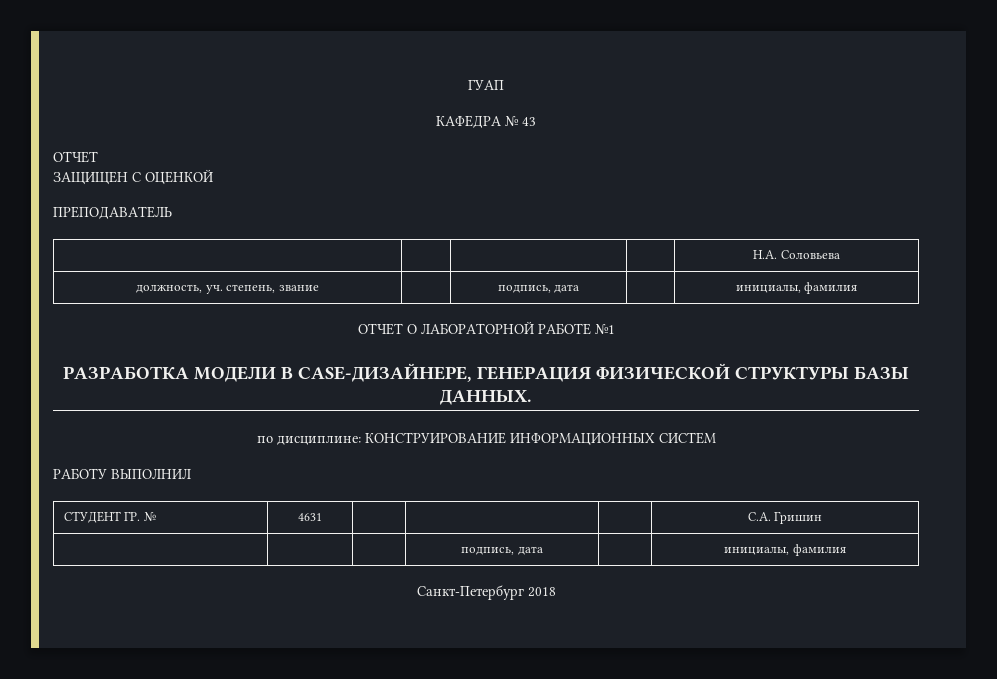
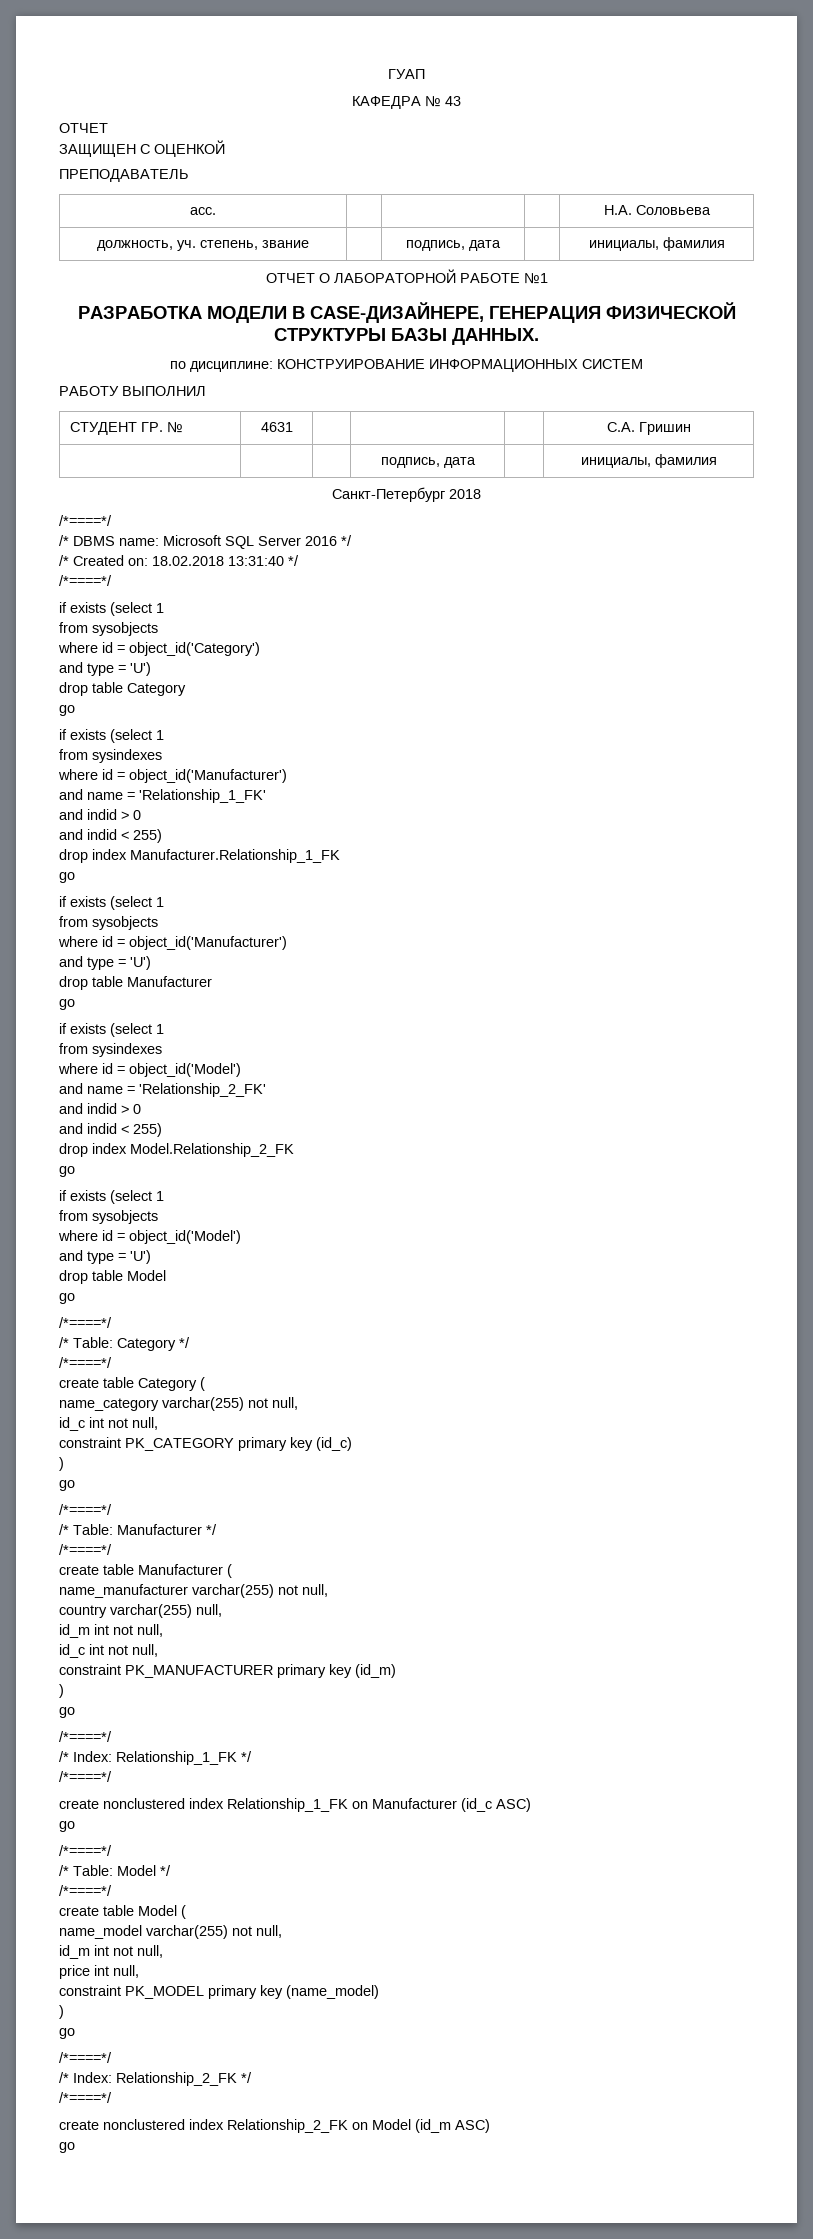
(172, 213) none -> [190,207,216,215] асс.
(556, 592) none -> [59,515,112,526] [59,535,352,549] [59,555,299,566] [59,575,112,586] [59,602,164,616] [59,622,158,636] [58,642,260,656] [59,662,151,676] [59,682,186,696] [59,705,75,716] [59,729,164,743] [59,749,162,763] [58,769,287,783] [59,789,266,803] [59,809,141,820] [59,829,162,843] [59,849,340,863] [59,872,75,883] [59,896,164,910] [59,916,158,930] [58,936,287,950] [59,956,151,970] [59,976,212,990] [59,999,75,1010] [59,1023,164,1037] [59,1043,162,1057] [58,1063,241,1077] [59,1083,266,1097] [59,1103,141,1114] [59,1123,162,1137] [59,1143,294,1157] [59,1166,75,1177] [59,1190,164,1204] [59,1210,158,1224] [58,1230,241,1244] [59,1250,151,1264] [59,1270,166,1284] [59,1293,75,1304] [59,1317,112,1328] [59,1337,190,1351] [59,1357,112,1368] [59,1377,205,1391] [59,1397,298,1411] [59,1417,158,1431] [59,1437,352,1451] [59,1457,64,1471] [59,1480,75,1491] [59,1504,112,1515] [59,1524,217,1535] [59,1544,112,1555] [59,1564,232,1578] [59,1584,328,1598] [59,1604,222,1618] [59,1624,163,1638] [59,1644,158,1658] [59,1664,396,1678] [59,1684,64,1698] [59,1707,75,1718] [59,1731,112,1742] [59,1751,252,1765] [59,1771,112,1782] [59,1798,531,1812] [59,1821,75,1832] [59,1845,112,1856] [59,1865,171,1876] [59,1885,112,1896] [59,1905,186,1919] [59,1925,282,1939] [59,1945,163,1959] [59,1965,139,1979] [59,1985,379,1999] [59,2005,64,2019] [59,2028,75,2039] [59,2052,112,2063] [59,2072,252,2086] [59,2092,112,2103] [59,2119,490,2133] [59,2142,75,2153] // /*====*/ // /* DBMS name: Microsoft SQL Server 2016 */ // /* Created on: 18.02.2018 13:31:40 */ // /*====*/ // if exists (select 1 // from sysobjects // where id = object_id('Category') // and type = 'U') // drop table Category // go // if exists (select 1 // from sysindexes // where id = object_id('Manufacturer') // and name = 'Relationship_1_FK' // and indid > 0 // and indid < 255) // drop index Manufacturer.Relationship_1_FK // go // if exists (select 1 // from sysobjects // where id = object_id('Manufacturer') // and type = 'U') // drop table Manufacturer // go // if exists (select 1 // from sysindexes // where id = object_id('Model') // and name = 'Relationship_2_FK' // and indid > 0 // and indid < 255) // drop index Model.Relationship_2_FK // go // if exists (select 1 // from sysobjects // where id = object_id('Model') // and type = 'U') // drop table Model // go // /*====*/ // /* Table: Category */ // /*====*/ // create table Category ( // name_category varchar(255) not null, // id_c int not null, // constraint PK_CATEGORY primary key (id_c) // ) // go // /*====*/ // /* Table: Manufacturer */ // /*====*/ // create table Manufacturer ( // name_manufacturer varchar(255) not null, // country varchar(255) null, // id_m int not null, // id_c int not null, // constraint PK_MANUFACTURER primary key (id_m) // ) // go // /*====*/ // /* Index: Relationship_1_FK */ // /*====*/ // create nonclustered index Relationship_1_FK on Manufacturer (id_c ASC) // go // /*====*/ // /* Table: Model */ // /*====*/ // create table Model ( // name_model varchar(255) not null, // id_m int not null, // price int null, // constraint PK_MODEL primary key (name_model) // ) // go // /*====*/ // /* Index: Relationship_2_FK */ // /*====*/ // create nonclustered index Relationship_2_FK on Model (id_m ASC) // go

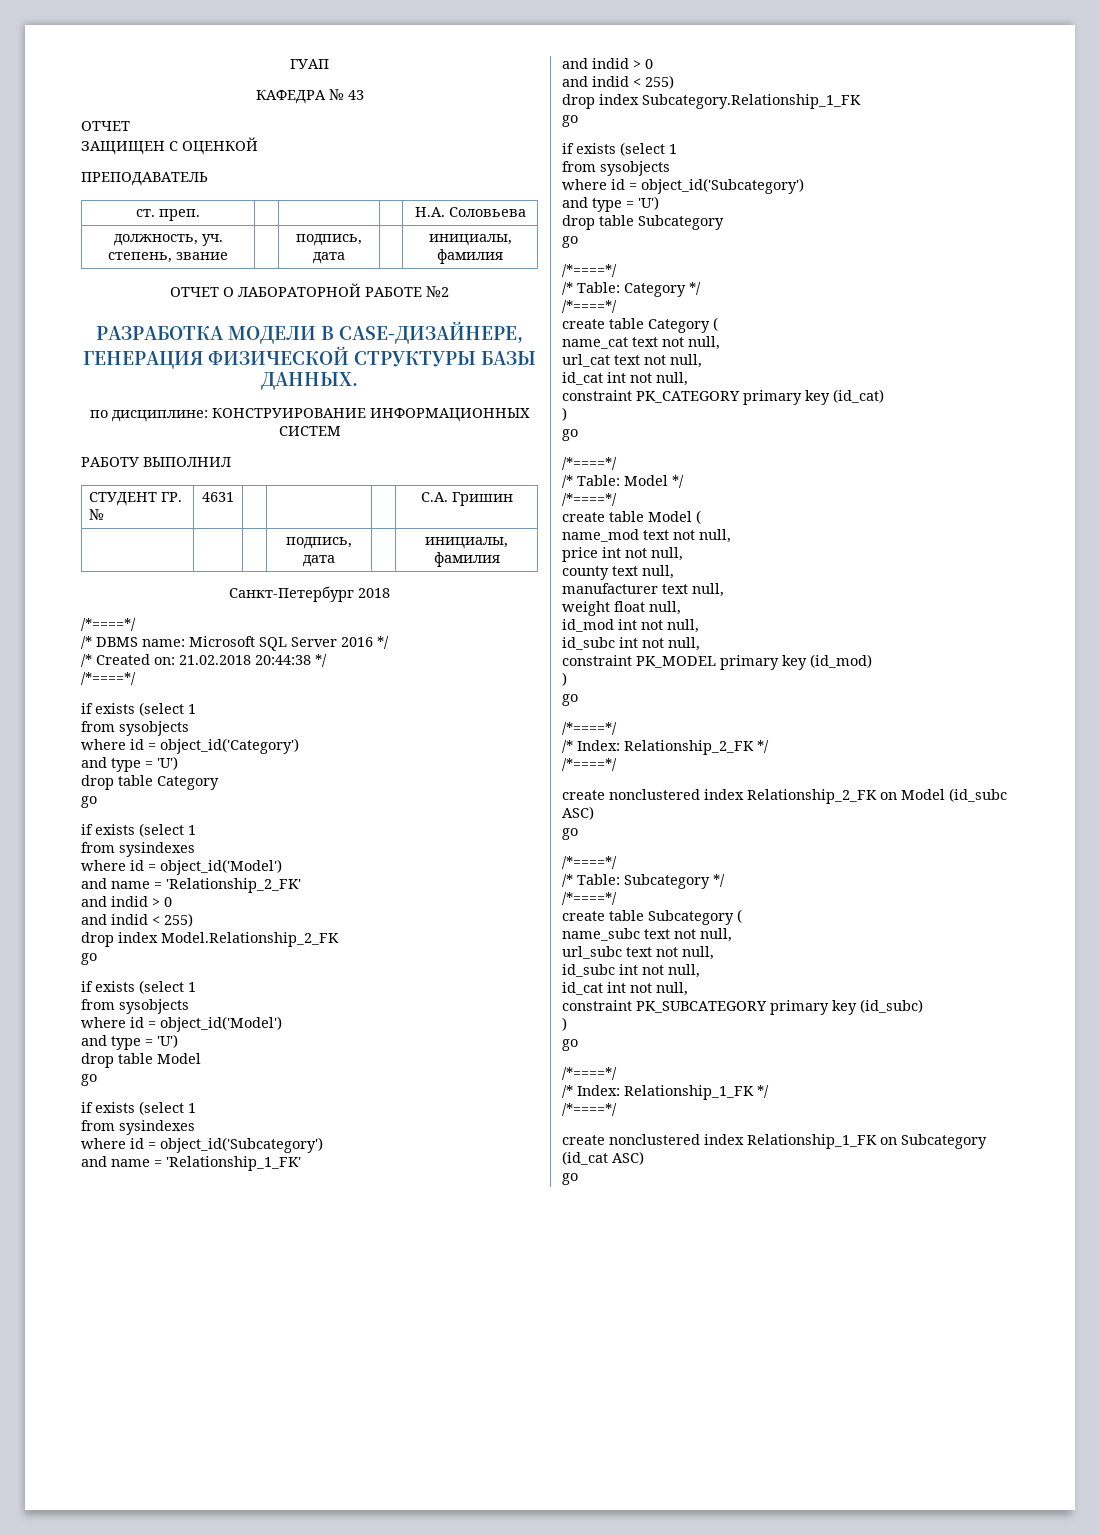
[190,207,216,215] асс. -> [136,209,200,221] ст. преп.
[523,273,548,284] №1 -> [426,286,449,297] №2
[152,556,284,566] 18.02.2018 13:31:40 -> [179,655,311,665] 21.02.2018 20:44:38
[58,769,287,783] [59,789,266,803] [59,809,141,820] [59,829,162,843] [59,849,340,863] [59,872,75,883] [59,896,164,910] [59,916,158,930] [58,936,287,950] [59,956,151,970] [59,976,212,990] [59,999,75,1010] [59,1023,164,1037] [59,1043,162,1057] // where id = object_id('Manufacturer') // and name = 'Relationship_1_FK' // and indid > 0 // and indid < 255) // drop index Manufacturer.Relationship_1_FK // go // if exists (select 1 // from sysobjects // where id = object_id('Manufacturer') // and type = 'U') // drop table Manufacturer // go // if exists (select 1 // from sysindexes -> (195, 849) none
(75, 1298) none -> [81,1101,196,1115] [81,1120,195,1135] [81,1137,323,1153] [81,1156,301,1171] [562,58,653,69] [562,75,674,89] [562,94,861,109] [562,115,578,127] [562,142,677,156] [562,161,670,176] [562,178,804,194] [562,196,659,212] [562,215,724,230] [562,236,578,248] // if exists (select 1 // from sysindexes // where id = object_id('Subcategory') // and name = 'Relationship_1_FK' // and indid > 0 // and indid < 255) // drop index Subcategory.Relationship_1_FK // go // if exists (select 1 // from sysobjects // where id = object_id('Subcategory') // and type = 'U') // drop table Subcategory // go
[59,1397,298,1411] [59,1417,85,1431] name_category varchar(255) not null, // id_c -> [562,336,720,350] [562,354,702,368] [562,372,603,385] name_cat text not null, // url_cat text not null, // id_cat
[316,1437,352,1451] [59,1457,64,1471] [59,1480,75,1491] [59,1504,112,1515] [59,1524,217,1535] [59,1544,112,1555] [59,1564,232,1578] [59,1584,328,1598] [59,1604,222,1618] [59,1624,163,1638] [59,1644,158,1658] [59,1664,396,1678] [59,1684,64,1698] [59,1707,75,1718] [59,1731,112,1742] [59,1751,252,1765] [59,1771,112,1782] [59,1798,531,1812] [59,1821,75,1832] [59,1845,112,1856] (id_c) // ) // go // /*====*/ // /* Table: Manufacturer */ // /*====*/ // create table Manufacturer ( // name_manufacturer varchar(255) not null, // country varchar(255) null, // id_m int not null, // id_c int not null, // constraint PK_MANUFACTURER primary key (id_m) // ) // go // /*====*/ // /* Index: Relationship_1_FK */ // /*====*/ // create nonclustered index Relationship_1_FK on Manufacturer (id_c ASC) // go // /*====*/ -> [833,389,884,403] [562,407,567,421] [562,429,578,441] [562,457,617,470] (id_cat) // ) // go // /*====*/
[59,1925,282,1939] [59,1945,163,1959] [59,1965,109,1979] name_model varchar(255) not null, // id_m int not null, // price int -> [562,529,731,543] [562,547,683,562] [562,565,674,580] [562,583,724,597] [562,601,681,616] [562,619,699,633] [562,637,664,650] name_mod text not null, // price int not null, // county text null, // manufacturer text null, // weight float null, // id_mod int not null, // id_subc int not
[286,1985,379,1999] (name_model) -> [810,654,872,668] (id_mod)
[415,2119,490,2133] [59,2142,75,2153] (id_m ASC) // go -> [949,788,1007,802] [562,806,594,820] [562,828,578,840] [562,856,617,869] [562,874,725,889] [562,892,617,905] [562,909,742,925] [562,928,732,942] [562,946,714,960] [562,964,700,978] [562,982,688,996] [562,999,923,1015] [562,1017,567,1031] [562,1039,578,1051] [562,1067,617,1080] [562,1085,769,1100] [562,1103,617,1116] [562,1134,987,1149] [562,1151,644,1165] [562,1173,578,1185] (id_subc ASC) // go // /*====*/ // /* Table: Subcategory */ // /*====*/ // create table Subcategory ( // name_subc text not null, // url_subc text not null, // id_subc int not null, // id_cat int not null, // constraint PK_SUBCATEGORY primary key (id_subc) // ) // go // /*====*/ // /* Index: Relationship_1_FK */ // /*====*/ // create nonclustered index Relationship_1_FK on Subcategory (id_cat ASC) // go

